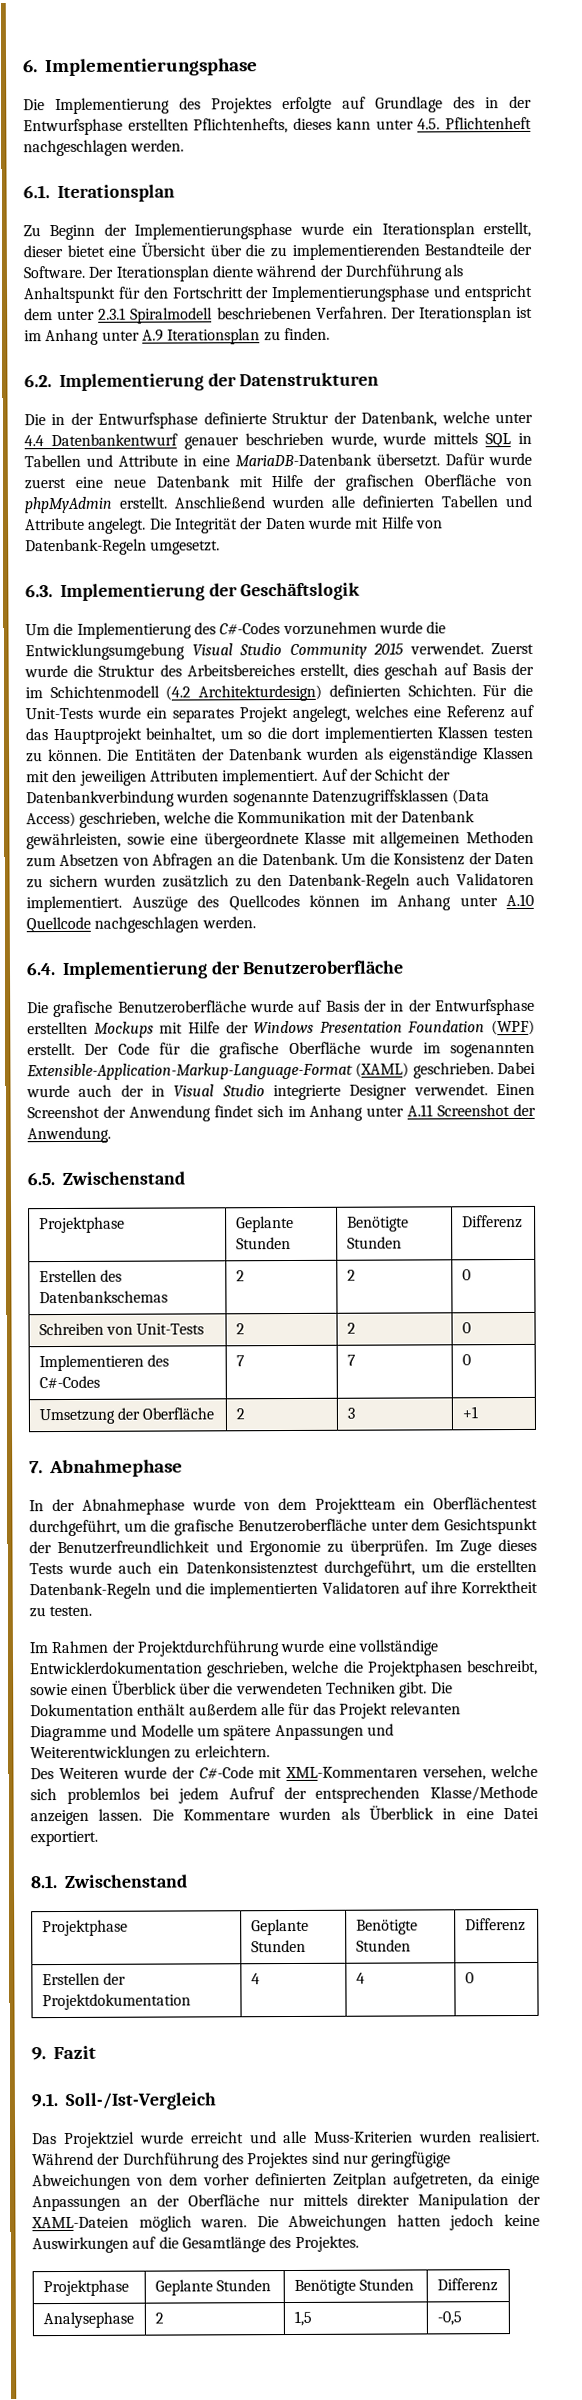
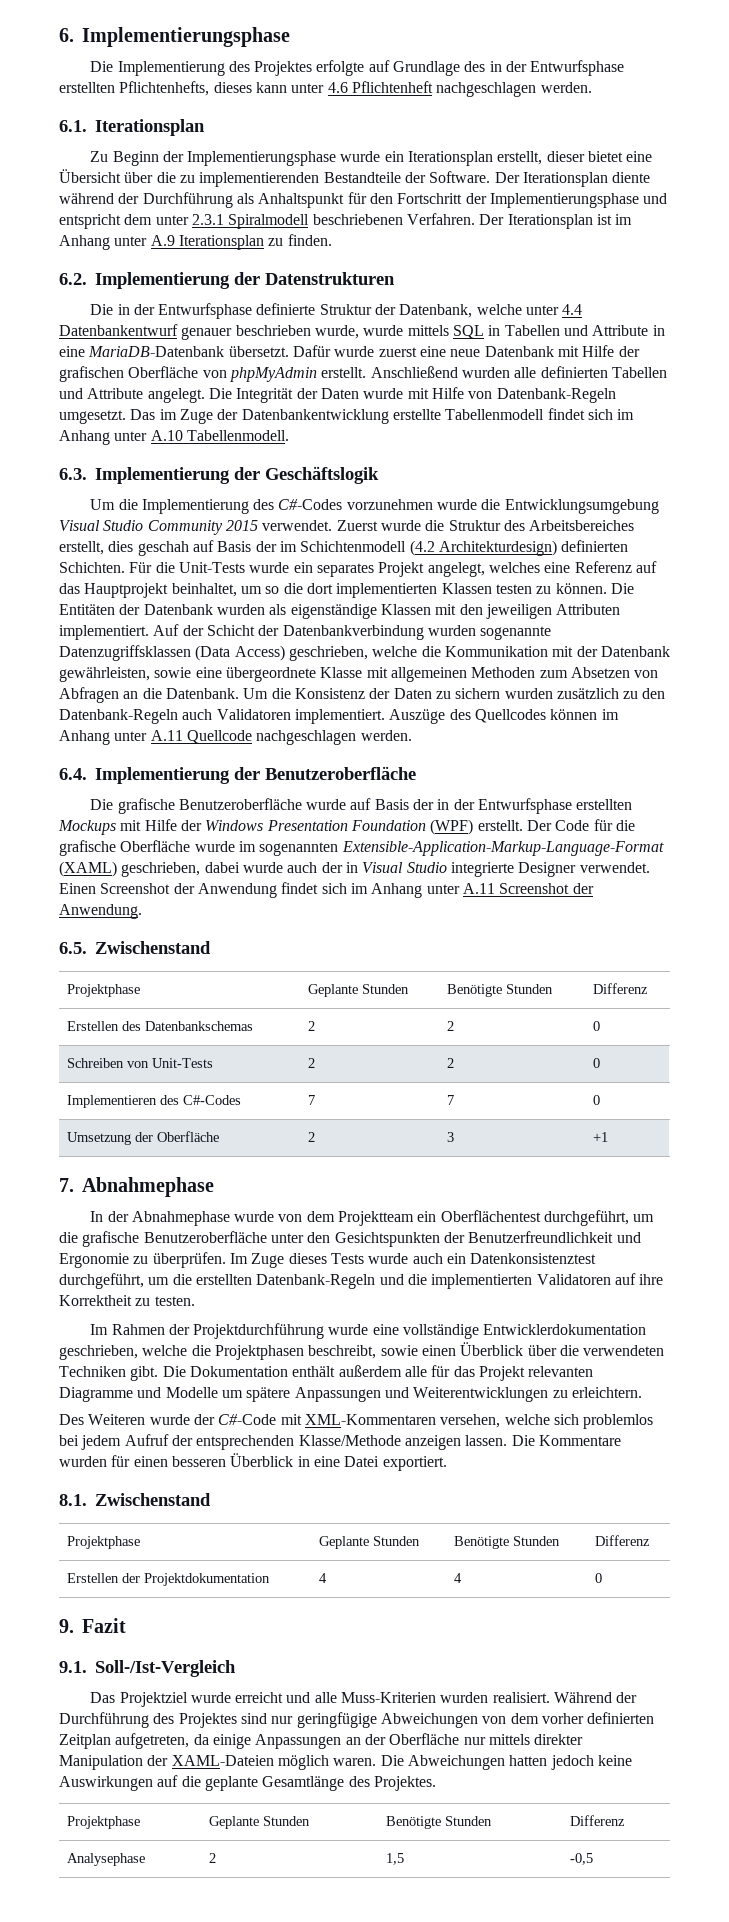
[417,118,441,130] 4.5. -> [327,82,348,93] 4.6
(221, 547) none -> [130,408,635,424] [59,430,289,445] Das im Zuge der Datenbankentwicklung erstellte Tabellenmodell findet sich im Anhang unter A.10 Tabellenmodell.
[506,893,534,907] A.10 -> [150,730,183,741] A.11
[412,1061,536,1079] geschrieben. Dabei -> [121,862,240,877] geschrieben, dabei
[411,1517,538,1535] dem Gesichtspunkt -> [307,1232,440,1247] den Gesichtspunkten
[340,1807,360,1820] als -> [111,1455,226,1467] für einen besseren
(179, 2242) none -> [204,1776,258,1791] geplante

